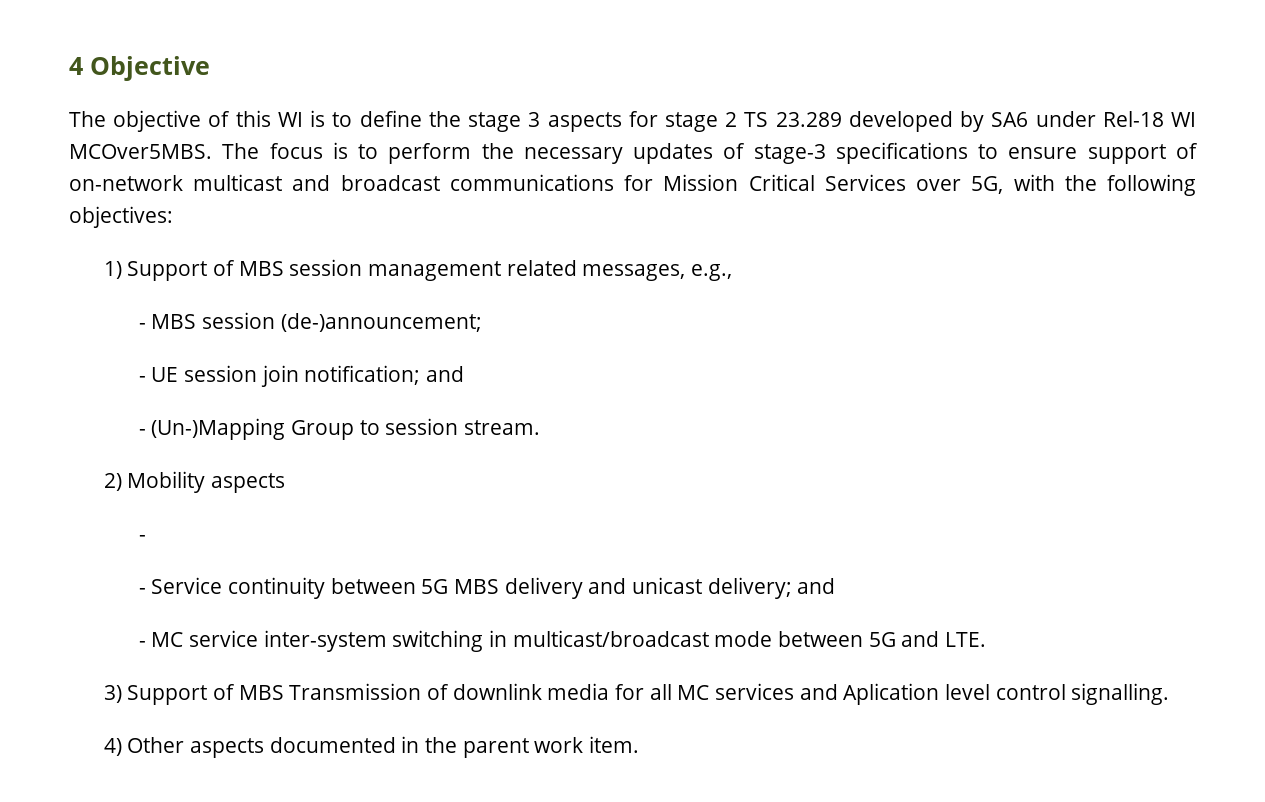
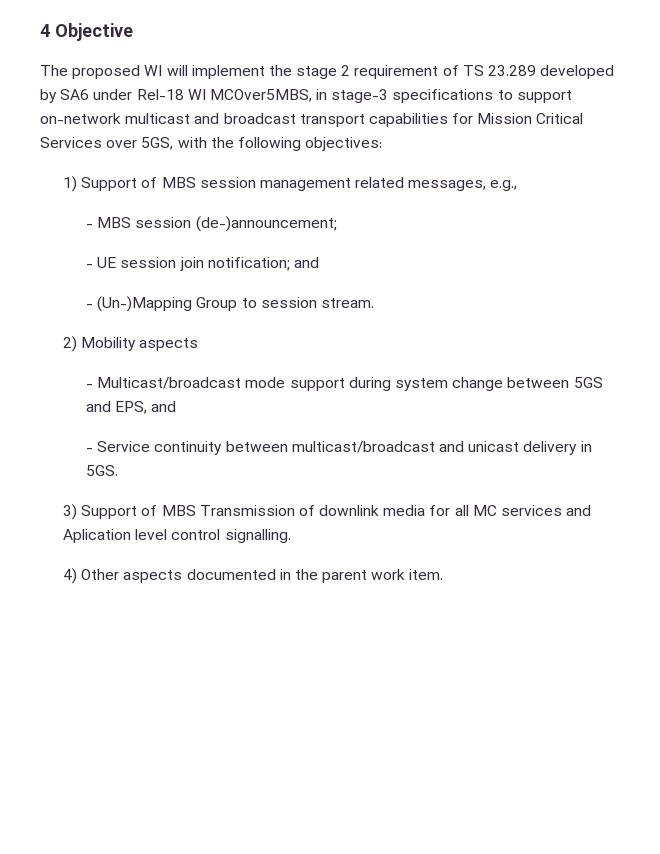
[113,110,738,132] objective of this WI is to define the stage 3 aspects for stage 2 -> [72,65,459,79] proposed WI will implement the stage 2 requirement of
[69,142,1198,164] MCOver5MBS. The focus is to perform the necessary updates of stage-3 specifications to ensure support of -> [209,89,572,103] MCOver5MBS, in stage-3 specifications to support
[449,174,614,191] communications -> [299,113,448,127] transport capabilities
[971,176,1004,194] 5G, -> [141,137,174,150] 5GS,
[138,577,836,599] [138,630,986,652] // - Service continuity between 5G MBS delivery and unicast delivery; and // - MC service inter-system switching in multicast/broadcast mode between 5G and LTE. -> [97,377,603,391] [86,401,177,414] [86,441,592,455] [86,465,119,476] Multicast/broadcast mode support during system change between 5GS and EPS, and // - Service continuity between multicast/broadcast and unicast delivery in 5GS.

